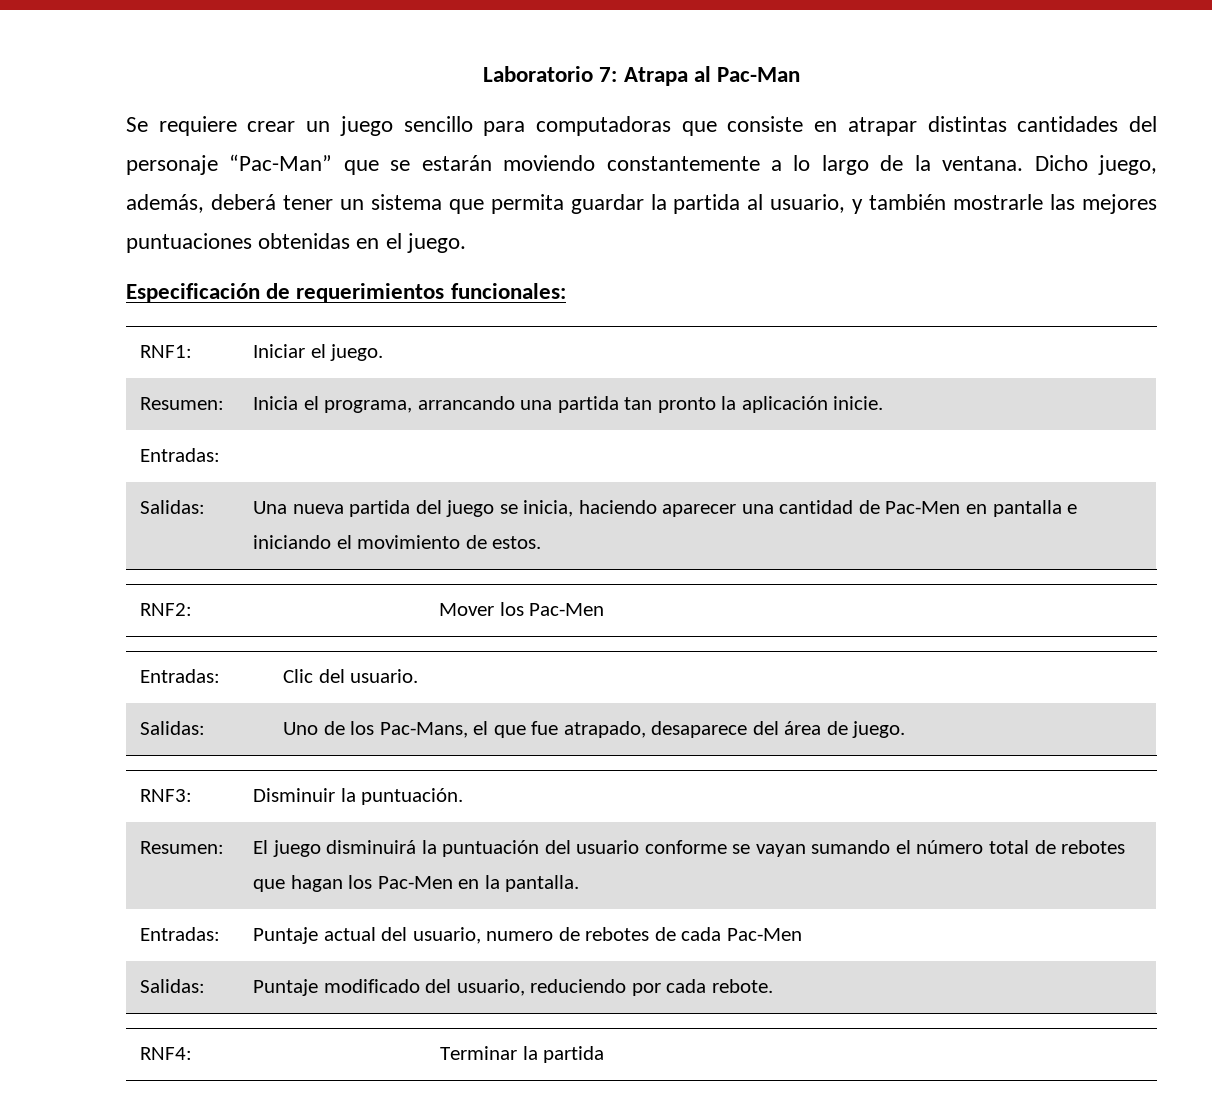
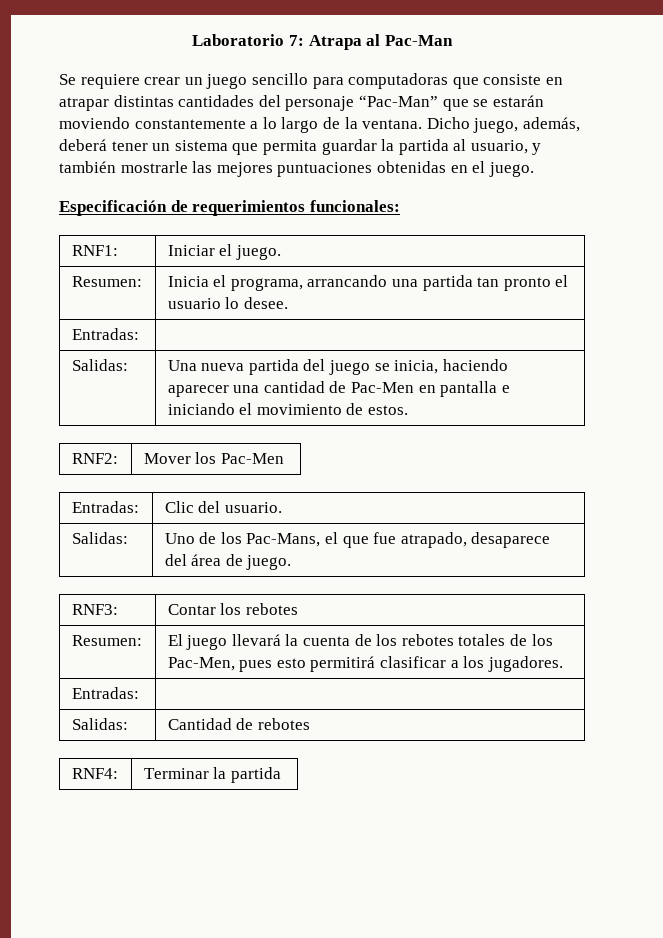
[721,396,884,413] la aplicación inicie. -> [555,275,569,287] [167,297,288,309] el usuario lo desee.
[253,788,464,805] Disminuir la puntuación. -> [167,603,298,615] Contar los rebotes
[326,840,1126,857] [253,875,580,892] [140,927,221,941] [253,927,802,944] [140,979,206,993] [253,979,773,996] disminuirá la puntuación del usuario conforme se vayan sumando el número total de rebotes que hagan los Pac-Men en la pantalla. // Entradas: | Puntaje actual del usuario, numero de rebotes de cada Pac-Men // Salidas: | Puntaje modificado del usuario, reduciendo por cada rebote. -> [231,634,553,646] [167,656,563,672] [71,687,139,699] [71,718,128,730] [167,718,310,730] llevará la cuenta de los rebotes totales de los Pac-Men, pues esto permitirá clasificar a los jugadores. // Entradas: | // Salidas: | Cantidad de rebotes

